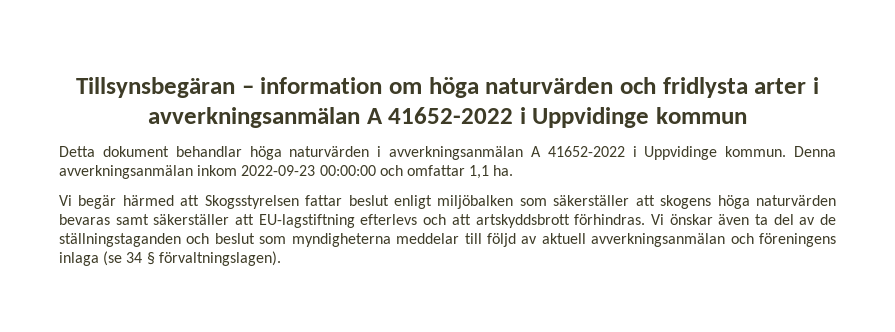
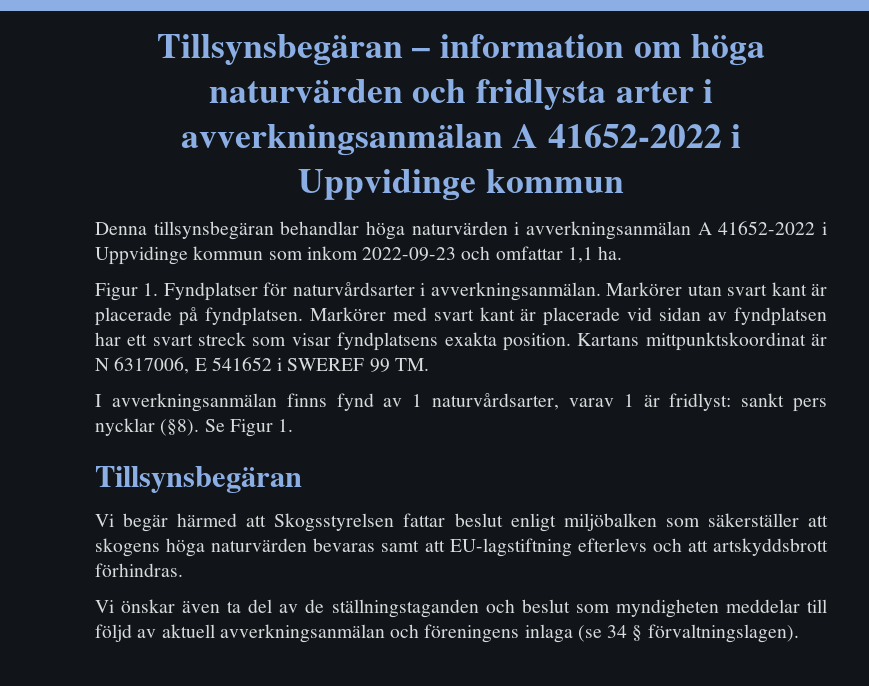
[59,146,169,157] Detta dokument -> [95,221,274,240] Denna tillsynsbegäran
[725,146,837,157] [59,165,193,179] kommun. Denna avverkningsanmälan -> [193,246,303,260] kommun som
[319,165,376,176] 00:00:00 -> (457, 254) none
(514, 170) none -> [95,282,828,301] [95,307,827,326] [95,332,828,351] [95,357,429,374] [95,393,828,412] [95,418,294,437] [95,466,302,493] // Figur 1. Fyndplatser för naturvårdsarter i avverkningsanmälan. Markörer utan svart kant är placerade på fyndplatsen. Markörer med svart kant är placerade vid sidan av fyndplatsen har ett svart streck som visar fyndplatsens exakta position. Kartans mittpunktskoordinat är N 6317006, E 541652 i SWEREF 99 TM. // I avverkningsanmälan finns fynd av 1 naturvårdsarter, varav 1 är fridlyst: sankt pers nycklar (§8). Se Figur 1. // Tillsynsbegäran
[153,214,230,225] säkerställer -> (420, 546) none
(646, 219) none -> (183, 570) //
[291,233,391,247] myndigheterna -> [615,599,719,618] myndigheten

